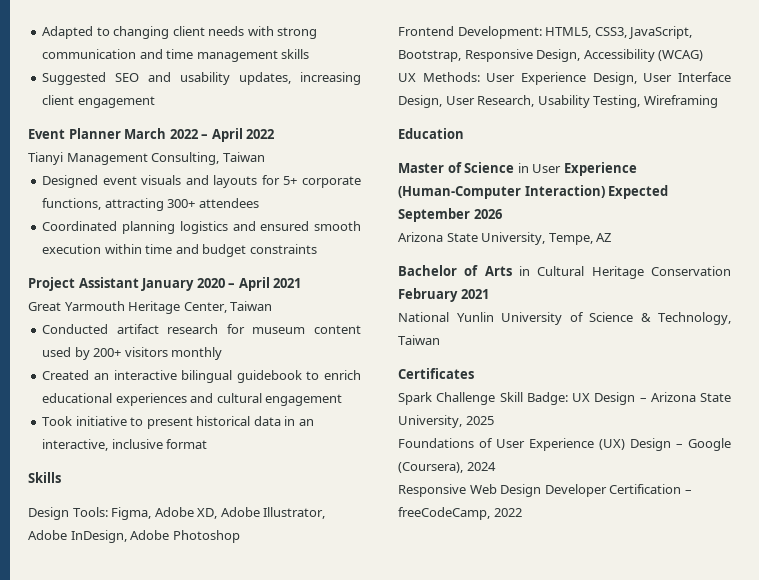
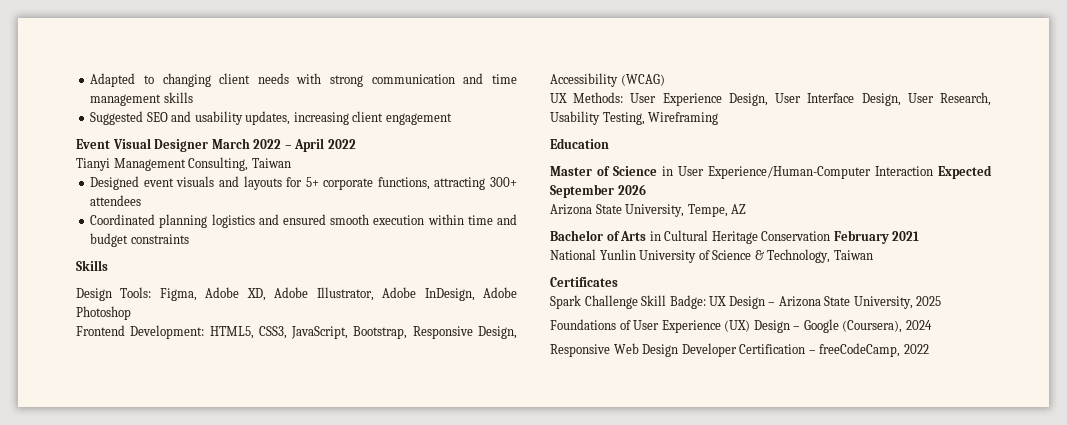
[68,128,121,139] Planner -> [112,138,209,152] Visual Designer
[28,277,302,291] [28,301,273,314] [42,324,361,334] [42,347,223,360] [42,370,361,383] [42,393,343,406] [42,416,314,429] [42,439,208,451] // Project Assistant January 2020 – April 2021 // Great Yarmouth Heritage Center, Taiwan // Conducted artifact research for museum content used by 200+ visitors monthly // Created an interactive bilingual guidebook to enrich educational experiences and cultural engagement // Took initiative to present historical data in an interactive, inclusive format -> (189, 239) none
[563,162,637,176] [398,185,605,199] Experience (Human-Computer Interaction) -> [708,166,933,179] Experience/Human-Computer Interaction

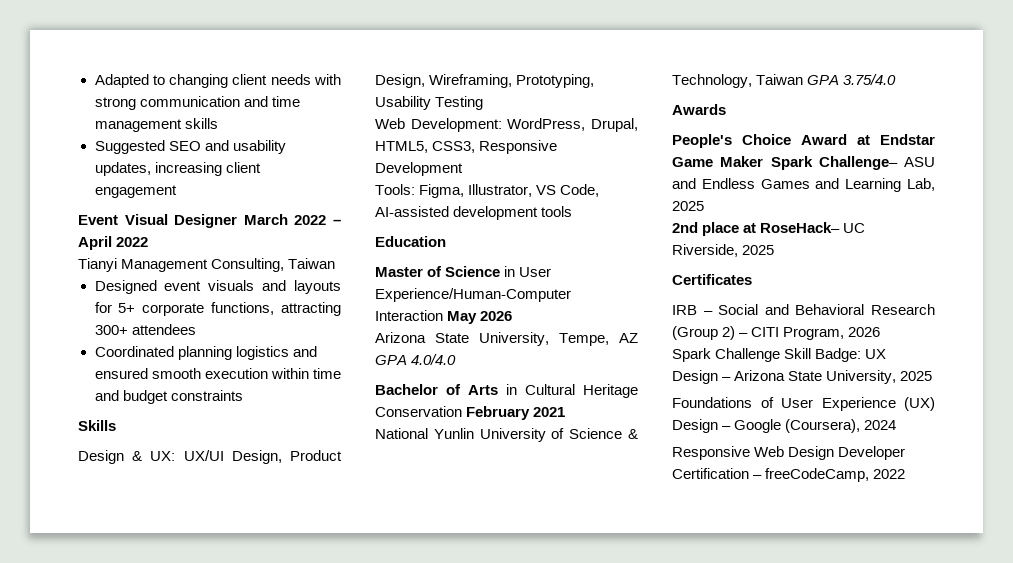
[120,287,518,301] [76,306,131,320] [76,325,517,339] [550,73,665,87] [550,92,991,106] [550,111,719,125] Tools: Figma, Adobe XD, Adobe Illustrator, Adobe InDesign, Adobe Photoshop // Frontend Development: HTML5, CSS3, JavaScript, Bootstrap, Responsive Design, Accessibility (WCAG) // UX Methods: User Experience Design, User Interface Design, User Research, Usability Testing, Wireframing -> [132,450,342,464] [375,74,595,88] [375,96,484,110] [375,118,638,132] [375,140,558,154] [375,162,463,176] [375,184,600,198] [375,206,573,220] & UX: UX/UI Design, Product Design, Wireframing, Prototyping, Usability Testing // Web Development: WordPress, Drupal, HTML5, CSS3, Responsive Development // Tools: Figma, Illustrator, VS Code, AI-assisted development tools
[938,165,992,179] [550,184,614,198] Expected September -> [447,311,478,324] May
(747, 209) none -> [375,354,457,365] GPA 4.0/4.0
[550,277,618,287] // Certificates -> [807,74,897,85] [672,104,726,115] [672,134,935,148] [672,156,935,170] [672,178,935,192] [672,201,704,211] [672,222,866,236] [672,244,775,257] [672,274,752,285] [672,304,935,315] [672,326,881,340] GPA 3.75/4.0 // Awards // People's Choice Award at Endstar Game Maker Spark Challenge– ASU and Endless Games and Learning Lab, 2025 // 2nd place at RoseHack– UC Riverside, 2025 // Certificates // IRB – Social and Behavioral Research (Group 2) – CITI Program, 2026

